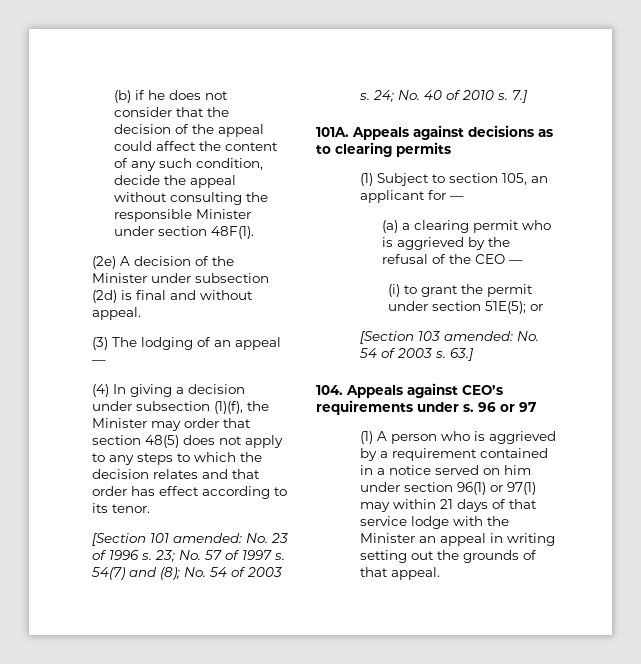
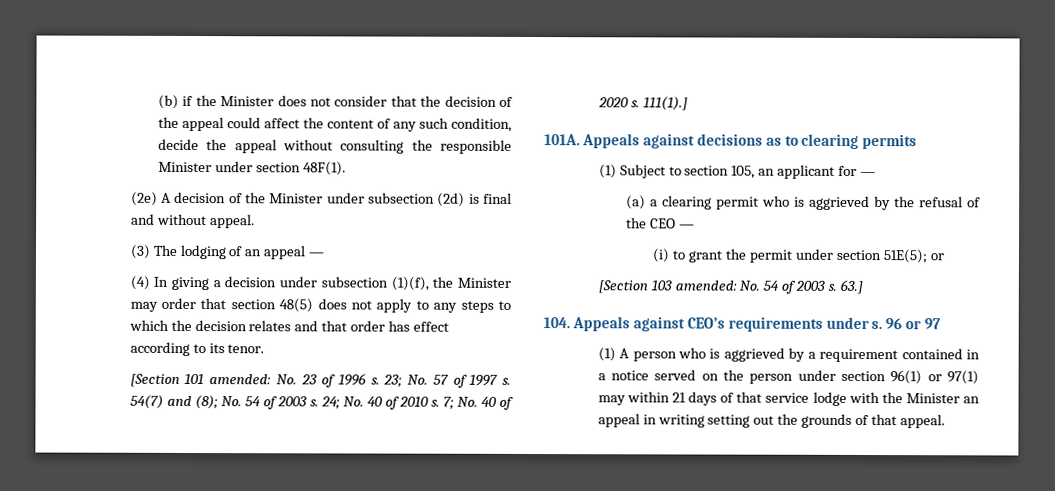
[148,90,166,100] he -> [195,95,275,107] the Minister
[512,90,529,103] 7.] -> [442,396,515,410] [597,96,688,111] 7; No. 40 of 2020 s. 111(1).]
[504,465,532,475] him -> [723,369,794,384] the person

